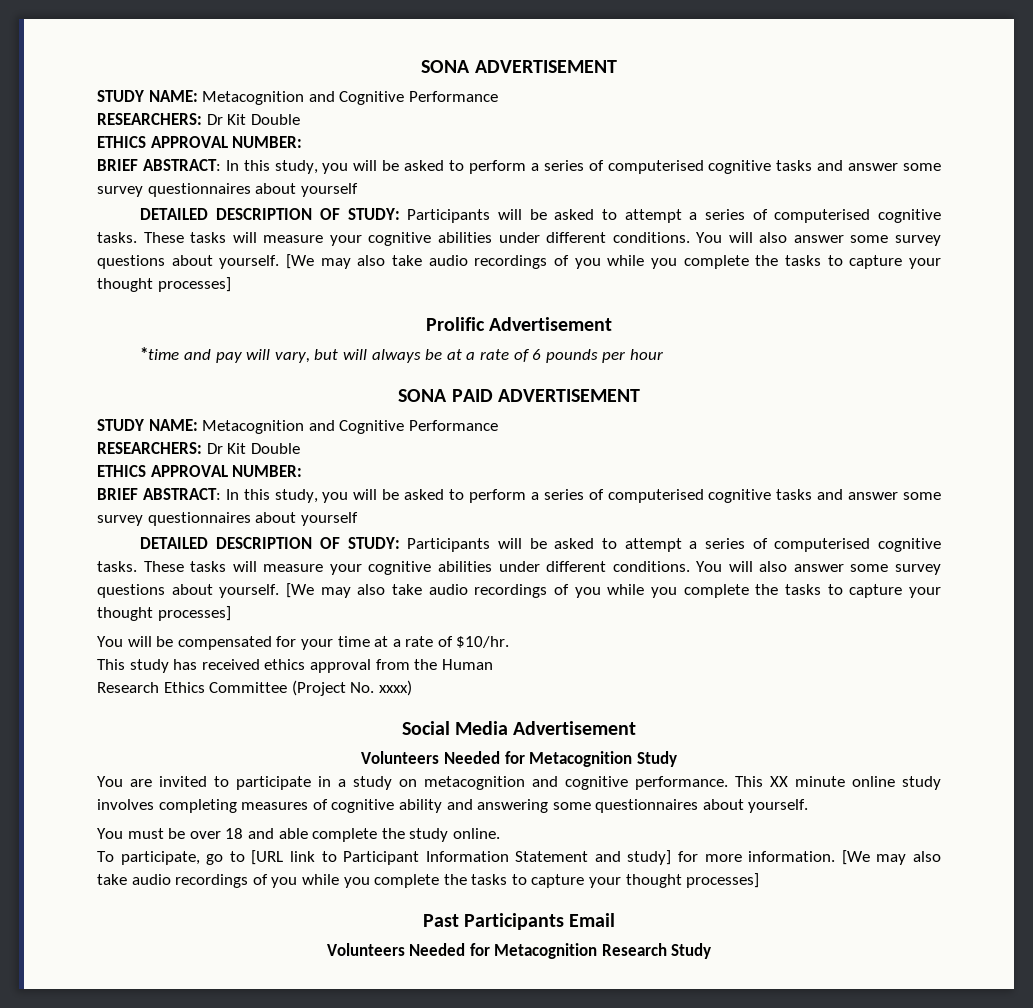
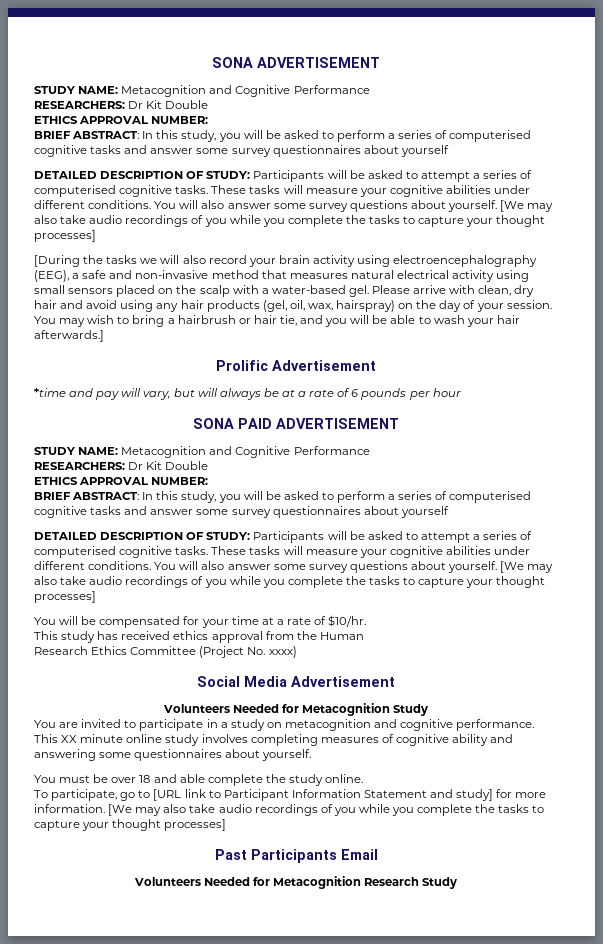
(231, 284) none -> [34,255,538,267] [34,270,530,282] [34,285,535,297] [34,300,552,312] [34,315,520,327] [34,330,104,342] // [During the tasks we will also record your brain activity using electroencephalography (EEG), a safe and non-invasive method that measures natural electrical activity using small sensors placed on the scalp with a water-based gel. Please arrive with clean, dry hair and avoid using any hair products (gel, oil, wax, hairspray) on the day of your session. You may wish to bring a hairbrush or hair tie, and you will be able to wash your hair afterwards.]

